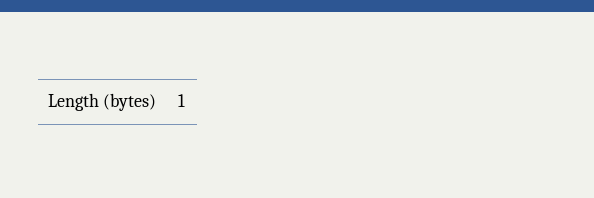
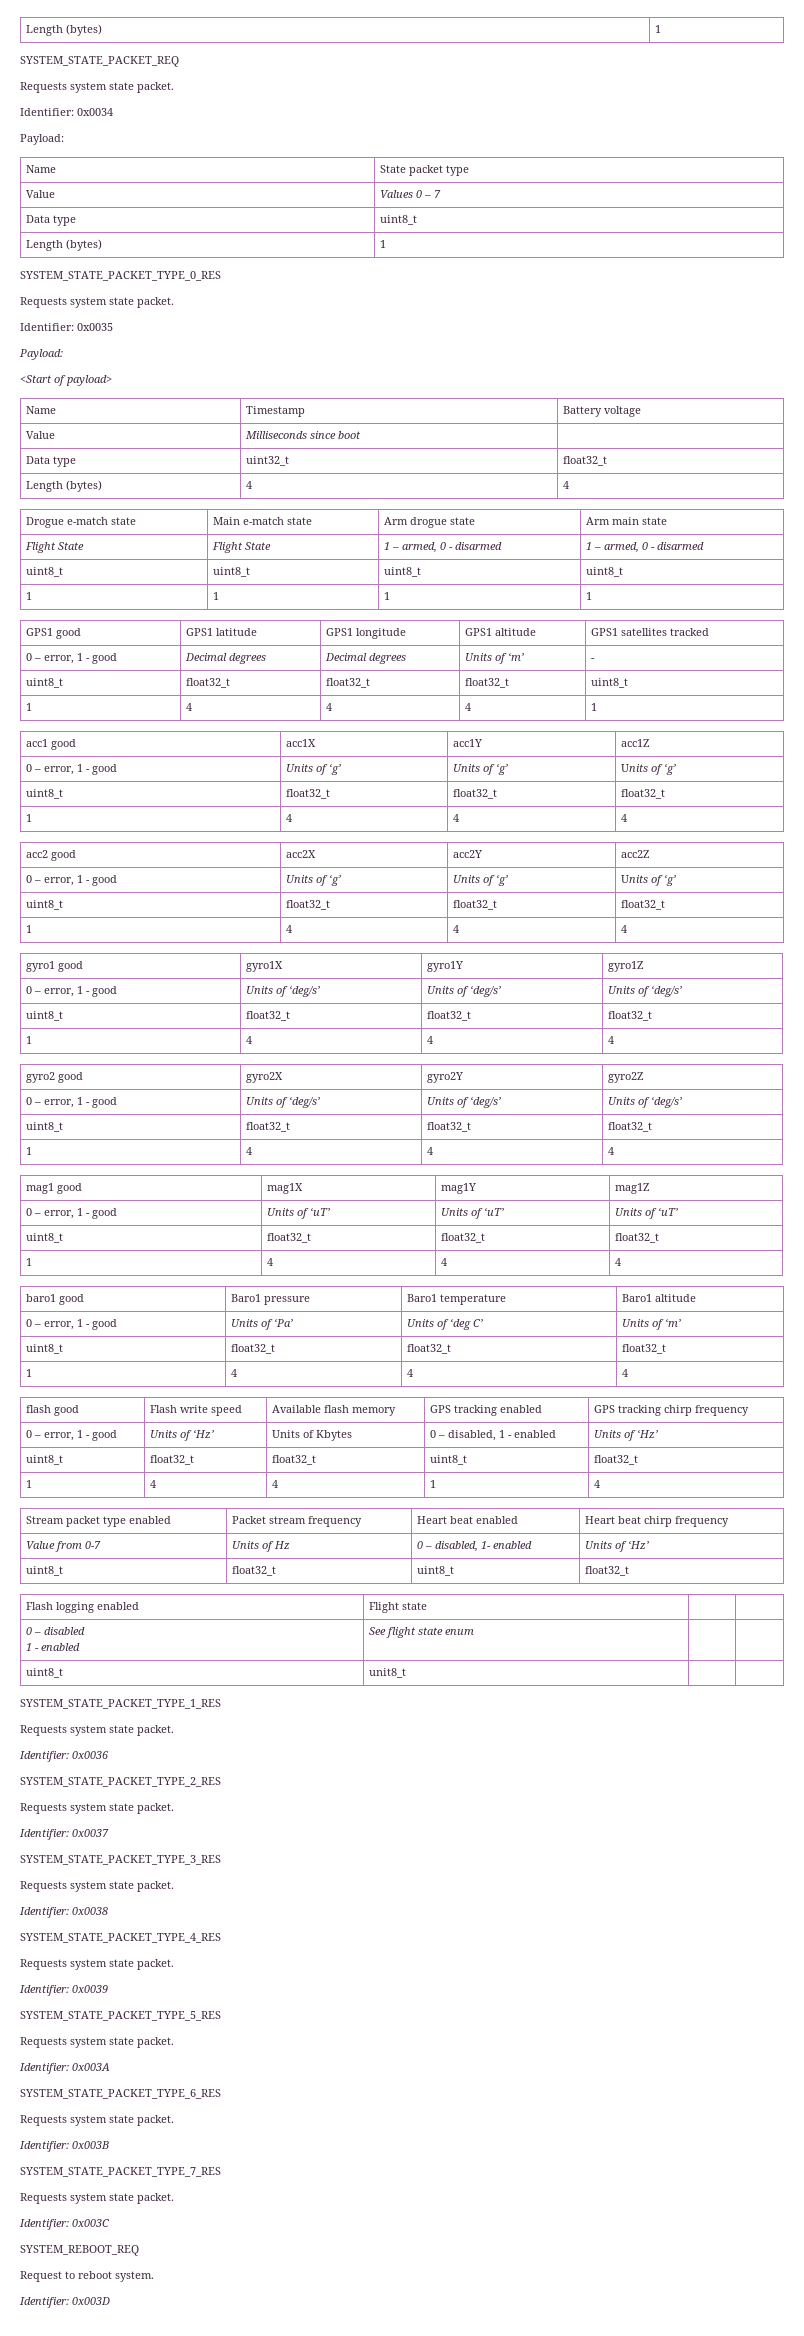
[47,93,157,111] [177,94,185,107] Length (bytes) | 1 -> [26,24,103,36] [655,25,662,33] [20,56,179,67] [20,82,174,93] [20,108,113,116] [20,134,64,145] [26,165,57,173] [380,165,470,176] [26,190,56,198] [380,190,442,198] [26,215,77,226] [380,215,418,225] [26,239,103,251] [380,240,387,248] [20,271,221,281] [20,297,174,308] [20,323,113,331] [19,349,63,360] [20,375,112,386] [26,406,57,414] [246,406,306,417] [563,406,642,417] [26,431,56,439] [245,431,362,439] [26,456,77,467] [246,456,290,466] [563,456,608,466] [26,480,103,492] [246,481,253,489] [563,481,570,489] [26,517,137,528] [213,517,313,525] [384,517,476,528] [586,517,668,525] [25,542,85,553] [212,542,272,553] [384,542,503,553] [586,542,705,553] [26,567,64,577] [213,567,251,577] [384,567,422,577] [586,567,624,577] [26,592,33,600] [213,592,220,600] [384,592,391,600] [586,592,593,600] [26,628,82,639] [186,628,258,636] [326,628,407,639] [465,628,537,636] [591,628,710,636] [26,653,118,664] [185,653,267,664] [325,653,407,664] [465,652,525,664] [591,658,596,661] [26,678,64,688] [186,678,231,688] [326,678,371,688] [465,678,510,688] [591,678,629,688] [26,703,33,711] [186,703,193,711] [326,703,333,711] [465,703,472,711] [591,703,598,711] [26,739,77,750] [286,739,317,747] [453,739,483,747] [621,739,651,747] [26,764,118,775] [286,763,342,775] [453,763,509,775] [621,763,677,775] [26,789,64,799] [286,789,331,799] [453,789,498,799] [621,789,666,799] [26,814,33,822] [286,814,293,822] [453,814,460,822] [621,814,628,822] [26,850,77,861] [286,850,317,858] [453,850,483,858] [621,850,651,858] [26,875,118,886] [286,874,342,886] [453,874,509,886] [621,874,677,886] [26,900,64,910] [286,900,331,910] [453,900,498,910] [621,900,666,910] [26,925,33,933] [286,925,293,933] [453,925,460,933] [621,925,628,933] [26,961,84,972] [246,961,284,972] [427,961,464,972] [608,961,645,972] [26,986,118,997] [246,985,321,997] [427,985,502,997] [608,985,683,997] [26,1011,64,1021] [246,1011,291,1021] [427,1011,472,1021] [608,1011,653,1021] [26,1036,33,1044] [246,1036,253,1044] [427,1036,434,1044] [608,1036,615,1044] [26,1072,84,1083] [246,1072,284,1083] [427,1072,464,1083] [608,1072,645,1083] [26,1097,118,1108] [246,1096,321,1108] [427,1096,502,1108] [608,1096,683,1108] [26,1122,64,1132] [246,1122,291,1132] [427,1122,472,1132] [608,1122,653,1132] [26,1147,33,1155] [246,1147,253,1155] [427,1147,434,1155] [608,1147,615,1155] [26,1183,83,1194] [267,1183,304,1194] [441,1183,477,1194] [615,1183,651,1194] [26,1208,118,1219] [267,1207,331,1219] [441,1207,505,1219] [615,1207,679,1219] [26,1233,64,1243] [267,1233,312,1243] [441,1233,486,1243] [615,1233,660,1243] [26,1258,33,1266] [267,1258,274,1266] [441,1258,448,1266] [615,1258,622,1266] [26,1294,85,1305] [231,1294,311,1305] [407,1294,507,1305] [622,1294,697,1302] [26,1319,118,1330] [231,1318,294,1330] [407,1318,484,1330] [622,1318,682,1330] [26,1344,64,1354] [231,1344,276,1354] [407,1344,452,1354] [622,1344,667,1354] [26,1369,33,1377] [231,1369,238,1377] [407,1369,414,1377] [622,1369,629,1377] [26,1405,80,1416] [150,1405,243,1416] [272,1405,397,1416] [430,1405,543,1416] [594,1405,750,1416] [26,1430,118,1441] [150,1429,215,1441] [272,1430,353,1441] [430,1430,557,1441] [594,1429,659,1441] [26,1455,64,1465] [150,1455,195,1465] [272,1455,317,1465] [430,1455,468,1465] [594,1455,639,1465] [26,1480,33,1488] [150,1480,157,1488] [272,1480,279,1488] [430,1480,437,1488] [594,1480,601,1488] [26,1516,172,1527] [232,1516,363,1527] [417,1516,519,1524] [585,1516,730,1527] [26,1541,102,1552] [232,1541,291,1552] [417,1541,533,1552] [585,1540,650,1552] [26,1566,64,1576] [232,1566,277,1576] [417,1566,455,1576] [585,1566,630,1576] [26,1602,140,1613] [369,1602,428,1613] [26,1627,86,1635] [26,1643,81,1651] [369,1627,475,1638] [26,1668,64,1678] [369,1668,407,1678] [20,1699,221,1709] [20,1725,174,1736] [19,1751,109,1762] [20,1777,221,1787] [20,1803,174,1814] [19,1829,109,1840] [20,1855,221,1865] [20,1881,174,1892] [19,1907,108,1918] [20,1933,221,1943] [20,1959,174,1970] [19,1985,108,1996] [20,2011,221,2021] [20,2037,174,2048] [19,2063,110,2074] [20,2089,221,2099] [20,2115,174,2126] [19,2141,109,2152] [20,2167,221,2177] [20,2193,174,2204] [19,2219,110,2230] [20,2245,139,2256] [20,2271,154,2282] [19,2297,110,2308] Length (bytes) | 1 // SYSTEM_STATE_PACKET_REQ // Requests system state packet. // Identifier: 0x0034 // Payload: // Name | State packet type // Value | Values 0 – 7 // Data type | uint8_t // Length (bytes) | 1 // SYSTEM_STATE_PACKET_TYPE_0_RES // Requests system state packet. // Identifier: 0x0035 // Payload: // <Start of payload> // Name | Timestamp | Battery voltage // Value | Milliseconds since boot | // Data type | uint32_t | float32_t // Length (bytes) | 4 | 4 // Drogue e-match state | Main e-match state | Arm drogue state | Arm main state // Flight State | Flight State | 1 – armed, 0 - disarmed | 1 – armed, 0 - disarmed // uint8_t | uint8_t | uint8_t | uint8_t // 1 | 1 | 1 | 1 // GPS1 good | GPS1 latitude | GPS1 longitude | GPS1 altitude | GPS1 satellites tracked // 0 – error, 1 - good | Decimal degrees | Decimal degrees | Units of ‘m’ | - // uint8_t | float32_t | float32_t | float32_t | uint8_t // 1 | 4 | 4 | 4 | 1 // acc1 good | acc1X | acc1Y | acc1Z // 0 – error, 1 - good | Units of ‘g’ | Units of ‘g’ | Units of ‘g’ // uint8_t | float32_t | float32_t | float32_t // 1 | 4 | 4 | 4 // acc2 good | acc2X | acc2Y | acc2Z // 0 – error, 1 - good | Units of ‘g’ | Units of ‘g’ | Units of ‘g’ // uint8_t | float32_t | float32_t | float32_t // 1 | 4 | 4 | 4 // gyro1 good | gyro1X | gyro1Y | gyro1Z // 0 – error, 1 - good | Units of ‘deg/s’ | Units of ‘deg/s’ | Units of ‘deg/s’ // uint8_t | float32_t | float32_t | float32_t // 1 | 4 | 4 | 4 // gyro2 good | gyro2X | gyro2Y | gyro2Z // 0 – error, 1 - good | Units of ‘deg/s’ | Units of ‘deg/s’ | Units of ‘deg/s’ // uint8_t | float32_t | float32_t | float32_t // 1 | 4 | 4 | 4 // mag1 good | mag1X | mag1Y | mag1Z // 0 – error, 1 - good | Units of ‘uT’ | Units of ‘uT’ | Units of ‘uT’ // uint8_t | float32_t | float32_t | float32_t // 1 | 4 | 4 | 4 // baro1 good | Baro1 pressure | Baro1 temperature | Baro1 altitude // 0 – error, 1 - good | Units of ‘Pa’ | Units of ‘deg C’ | Units of ‘m’ // uint8_t | float32_t | float32_t | float32_t // 1 | 4 | 4 | 4 // flash good | Flash write speed | Available flash memory | GPS tracking enabled | GPS tracking chirp frequency // 0 – error, 1 - good | Units of ‘Hz’ | Units of Kbytes | 0 – disabled, 1 - enabled | Units of ‘Hz’ // uint8_t | float32_t | float32_t | uint8_t | float32_t // 1 | 4 | 4 | 1 | 4 // Stream packet type enabled | Packet stream frequency | Heart beat enabled | Heart beat chirp frequency // Value from 0-7 | Units of Hz | 0 – disabled, 1- enabled | Units of ‘Hz’ // uint8_t | float32_t | uint8_t | float32_t // Flash logging enabled | Flight state | | // 0 – disabled // 1 - enabled | See flight state enum | | // uint8_t | unit8_t | | // SYSTEM_STATE_PACKET_TYPE_1_RES // Requests system state packet. // Identifier: 0x0036 // SYSTEM_STATE_PACKET_TYPE_2_RES // Requests system state packet. // Identifier: 0x0037 // SYSTEM_STATE_PACKET_TYPE_3_RES // Requests system state packet. // Identifier: 0x0038 // SYSTEM_STATE_PACKET_TYPE_4_RES // Requests system state packet. // Identifier: 0x0039 // SYSTEM_STATE_PACKET_TYPE_5_RES // Requests system state packet. // Identifier: 0x003A // SYSTEM_STATE_PACKET_TYPE_6_RES // Requests system state packet. // Identifier: 0x003B // SYSTEM_STATE_PACKET_TYPE_7_RES // Requests system state packet. // Identifier: 0x003C // SYSTEM_REBOOT_REQ // Request to reboot system. // Identifier: 0x003D

